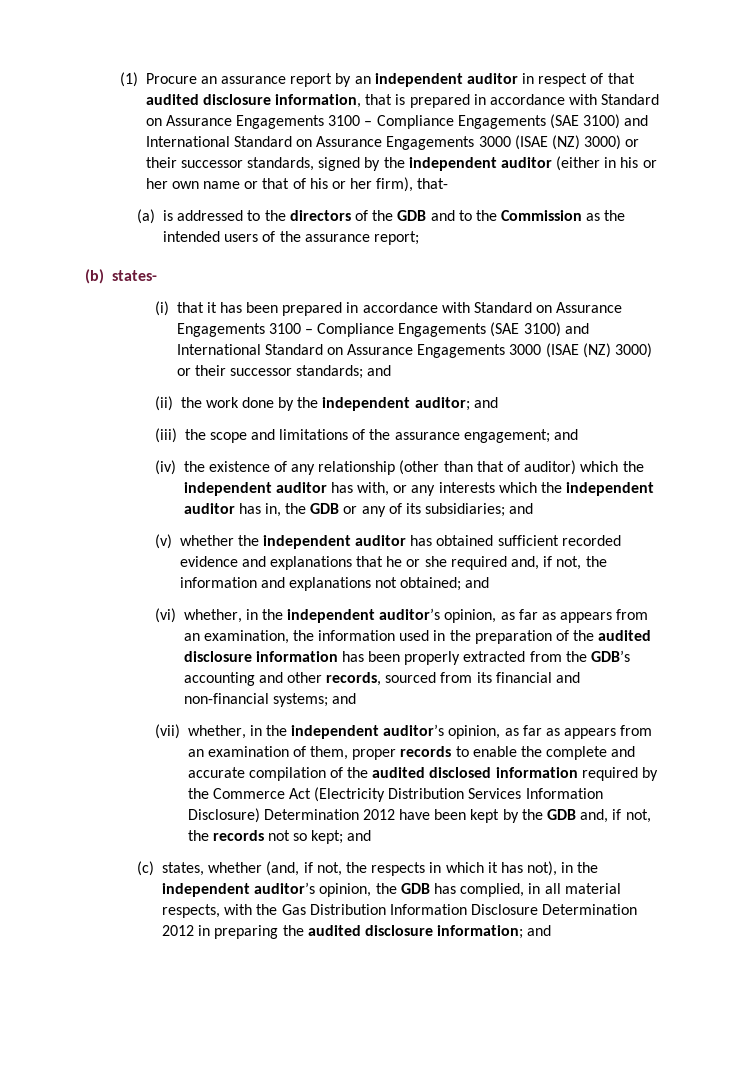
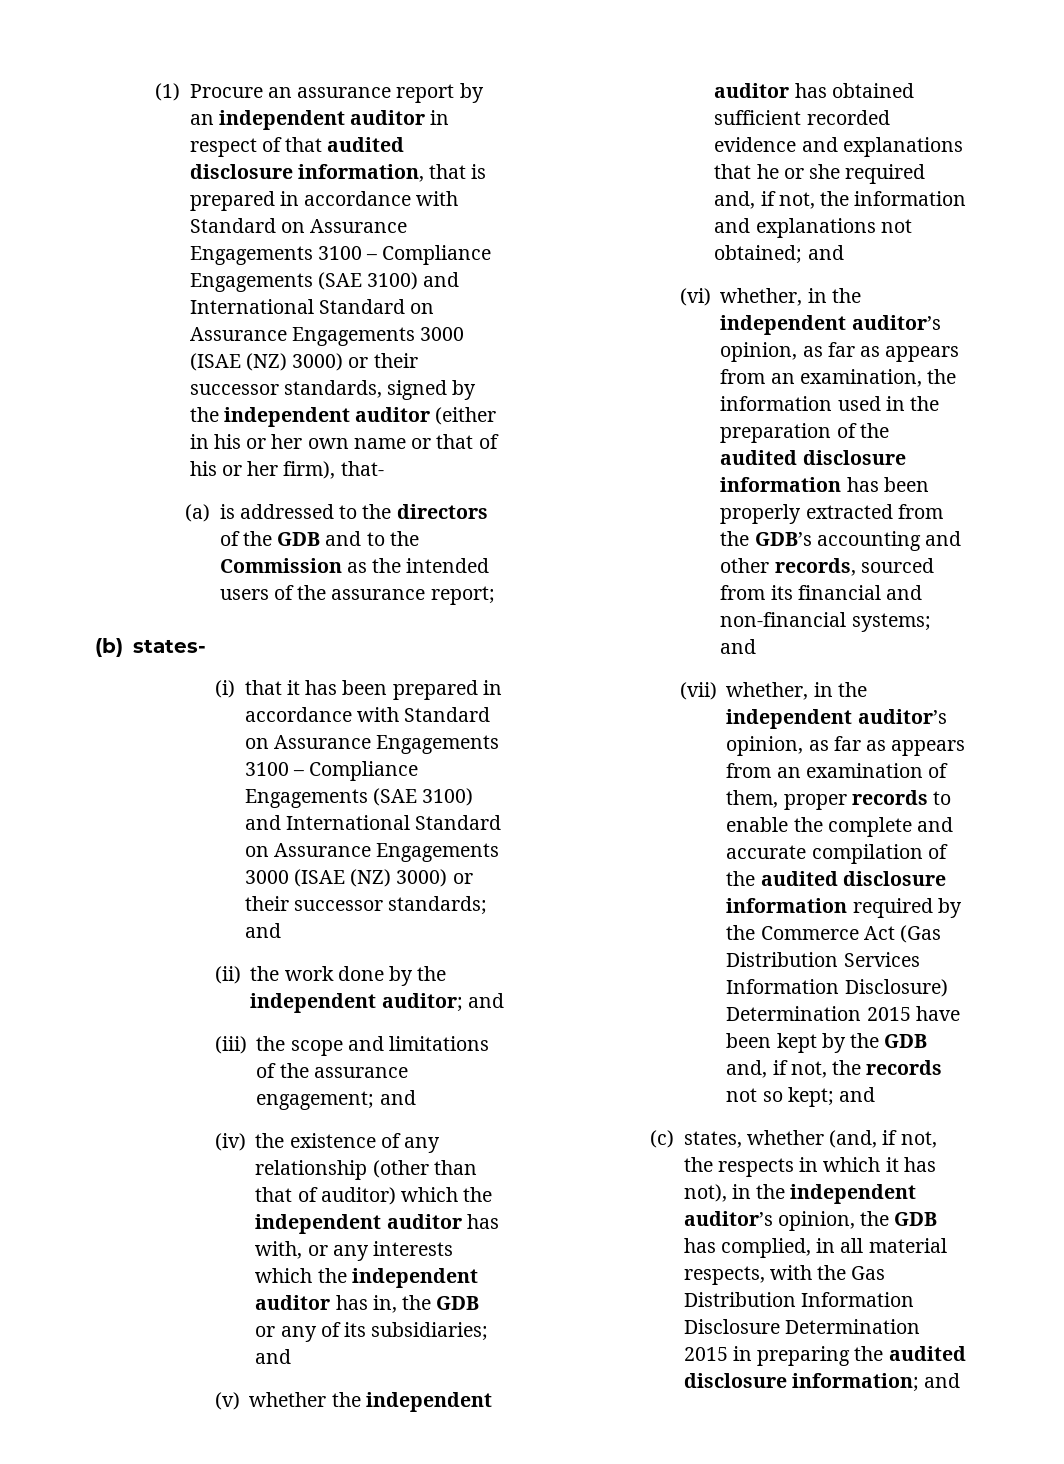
[429,767,492,778] disclosed -> [842,871,946,886] disclosure
[314,787,386,802] (Electricity -> [900,925,942,943] (Gas
[362,809,395,820] 2012 -> [866,1007,911,1021] 2015
[162,925,195,936] 2012 -> [683,1347,728,1361] 2015

